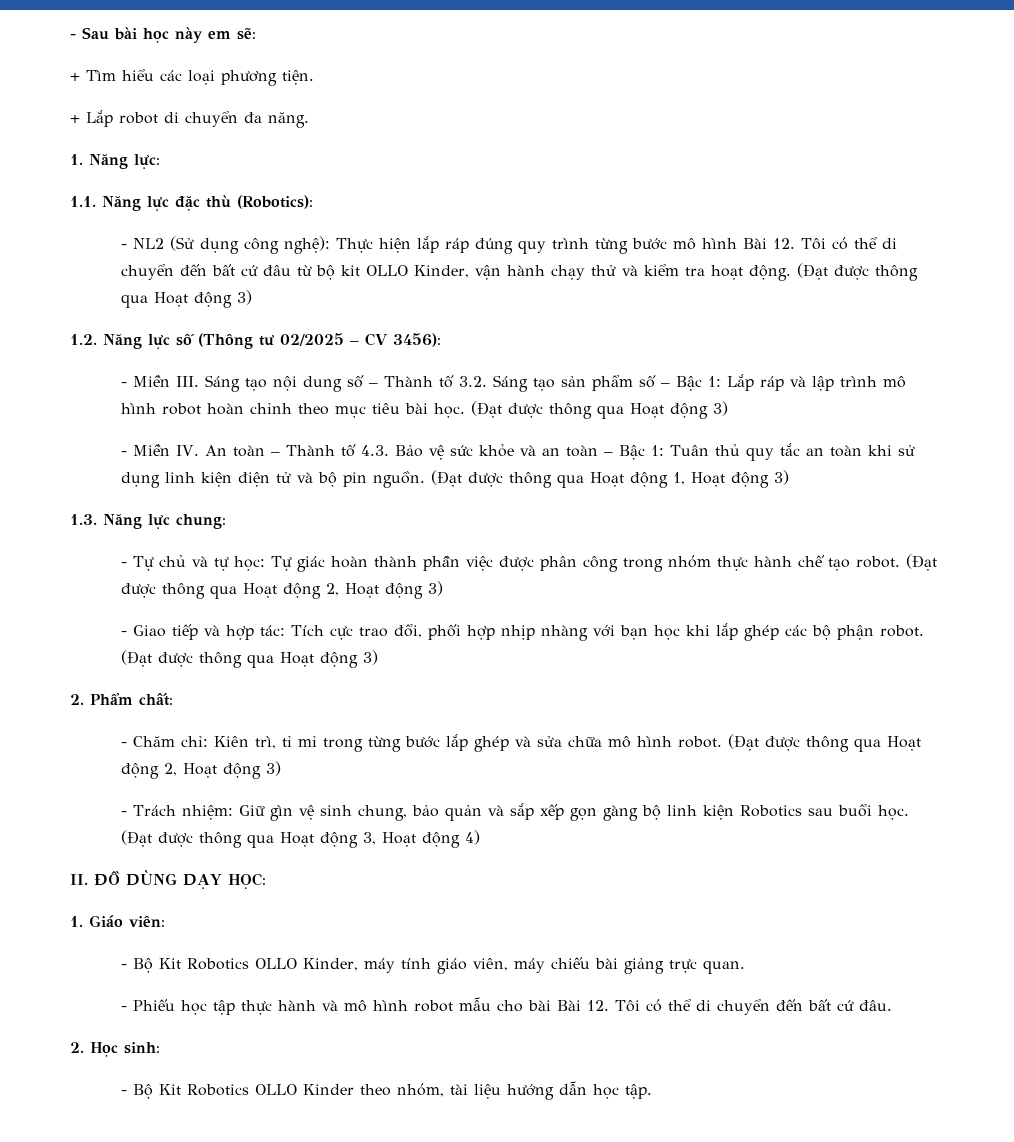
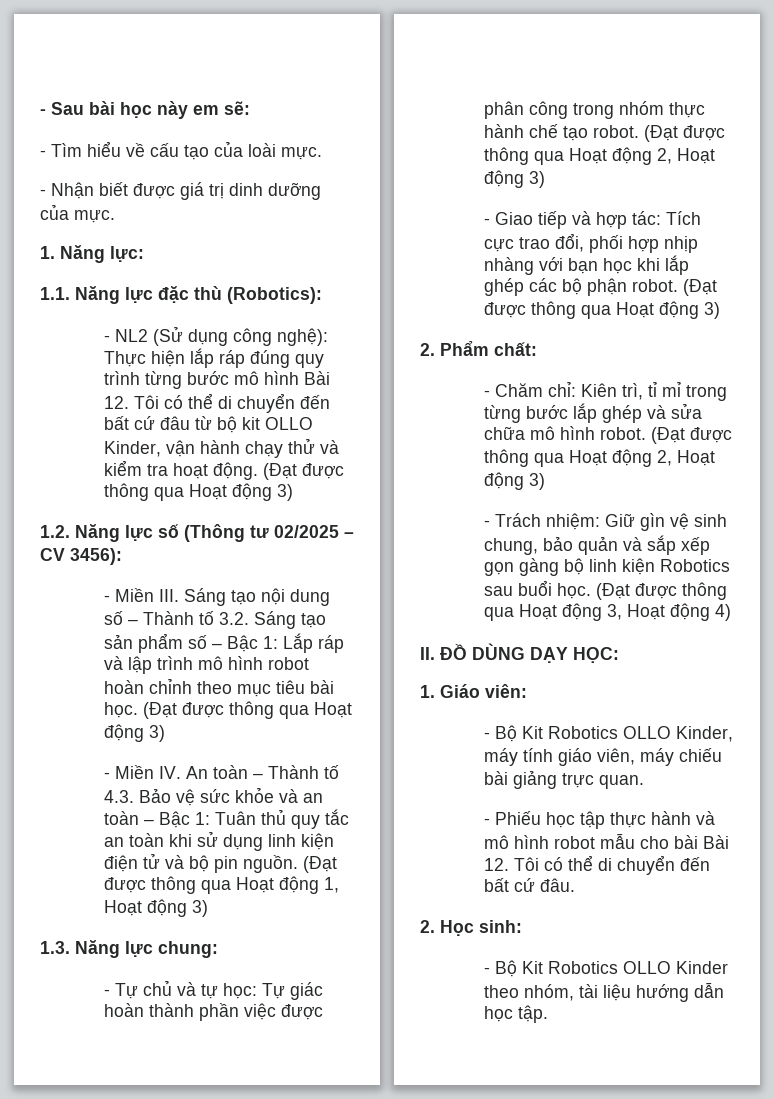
[70,73,80,81] + -> [40,150,46,157] -
[160,70,314,86] [70,110,309,128] các loại phương tiện. // + Lắp robot di chuyển đa năng. -> [126,141,322,160] [40,182,321,200] [40,204,115,223] về cấu tạo của loài mực. // - Nhận biết được giá trị dinh dưỡng của mực.

